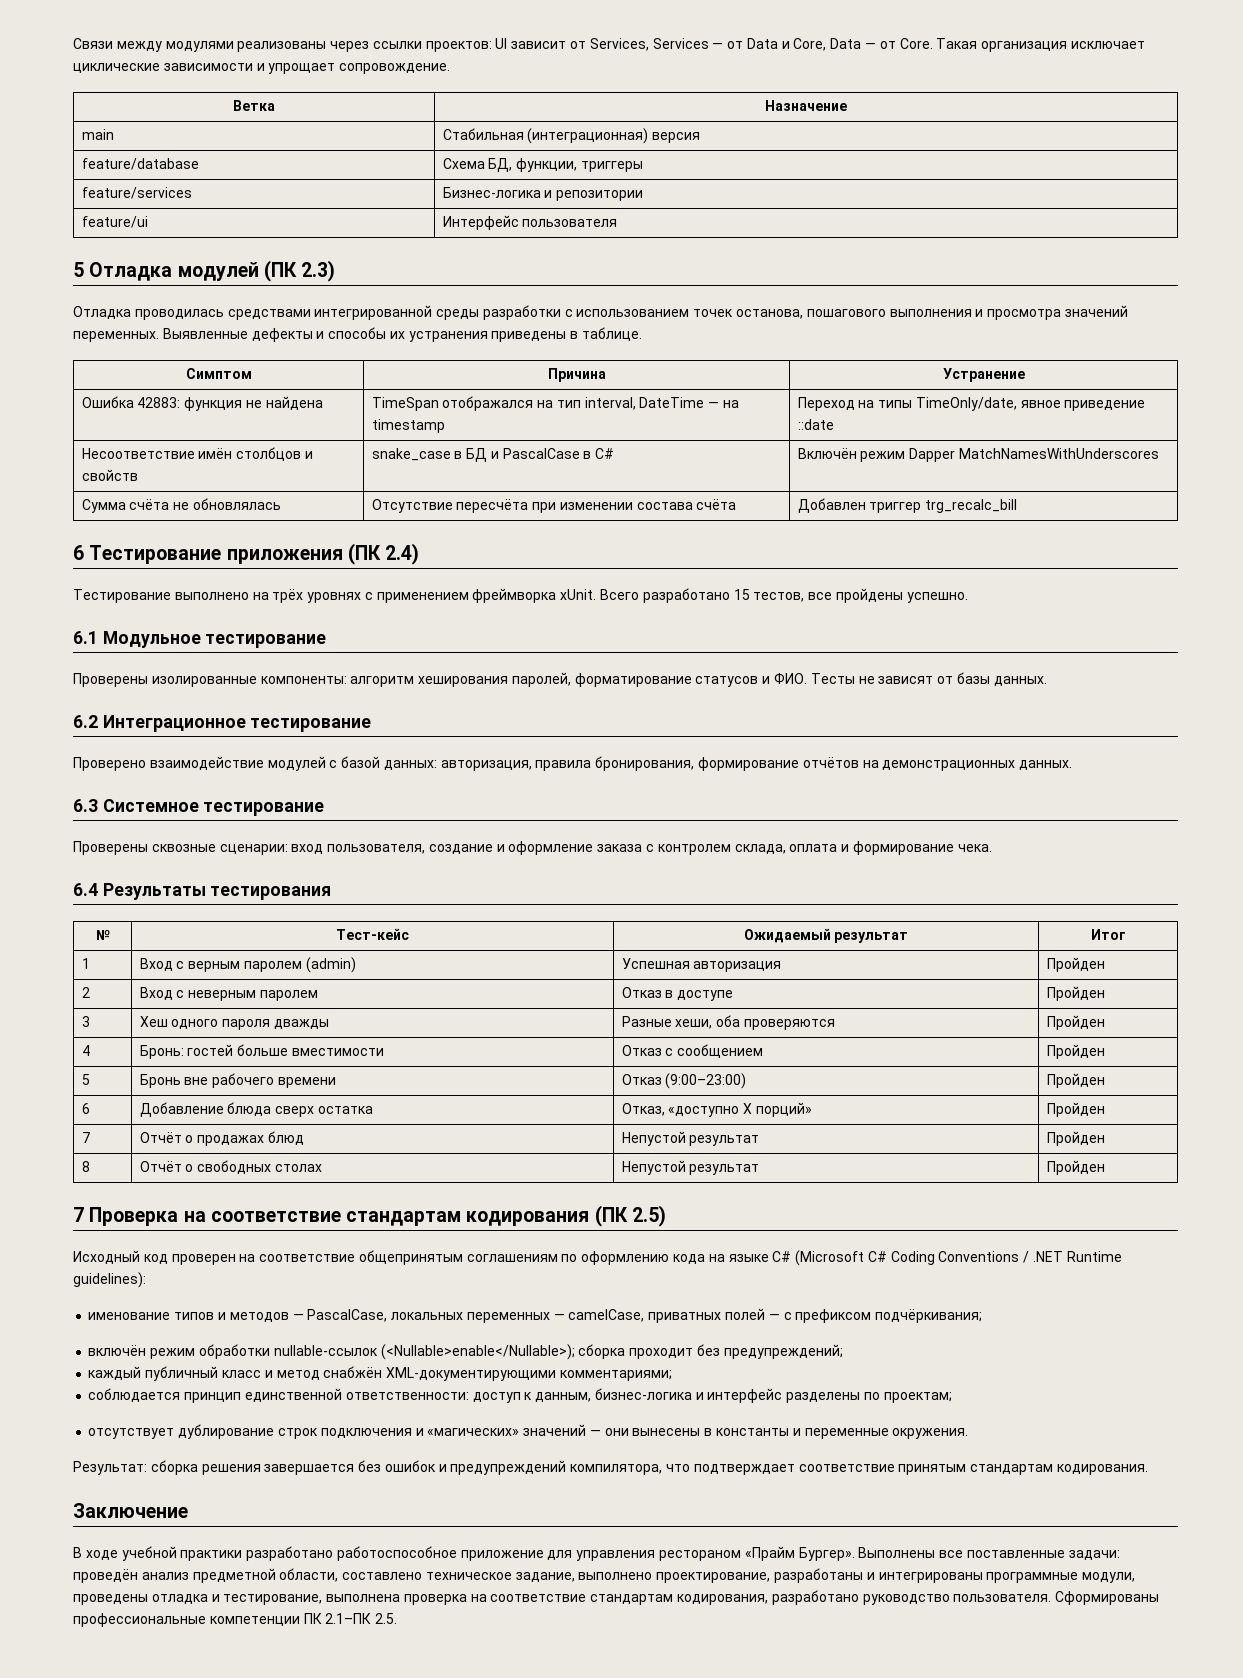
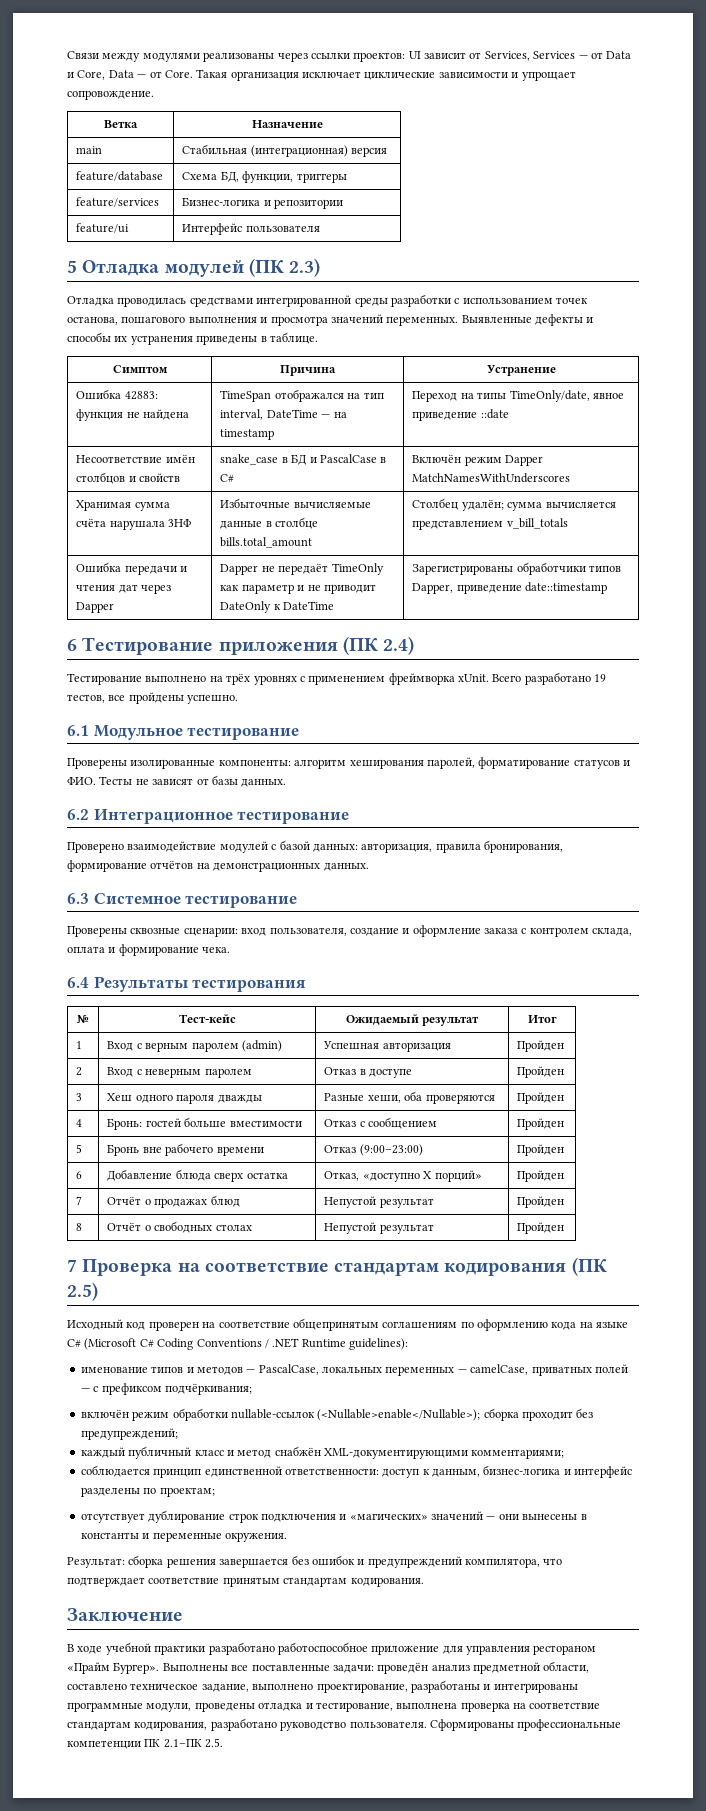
[81,498,281,513] [371,499,737,513] [797,498,1018,513] Сумма счёта не обновлялась | Отсутствие пересчёта при изменении состава счёта | Добавлен триггер trg_recalc_bill -> [76,500,170,511] [76,518,192,530] [220,498,371,508] [220,517,319,529] [220,537,313,548] [412,498,616,511] [412,518,568,530] [76,562,188,575] [76,584,172,594] [76,602,115,613] [220,563,384,575] [220,584,376,594] [220,601,335,613] [412,562,622,575] [412,582,608,594] Хранимая сумма счёта нарушала 3НФ | Избыточные вычисляемые данные в столбце bills.total_amount | Столбец удалён; сумма вычисляется представлением v_bill_totals // Ошибка передачи и чтения дат через Dapper | Dapper не передаёт TimeOnly как параметр и не приводит DateOnly к DateTime | Зарегистрированы обработчики типов Dapper, приведение date::timestamp
[733,589,750,600] 15 -> [594,674,607,682] 19

